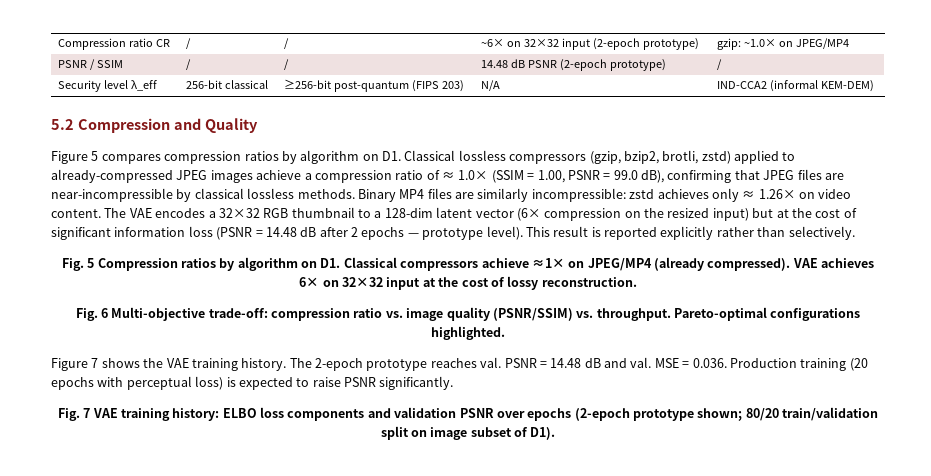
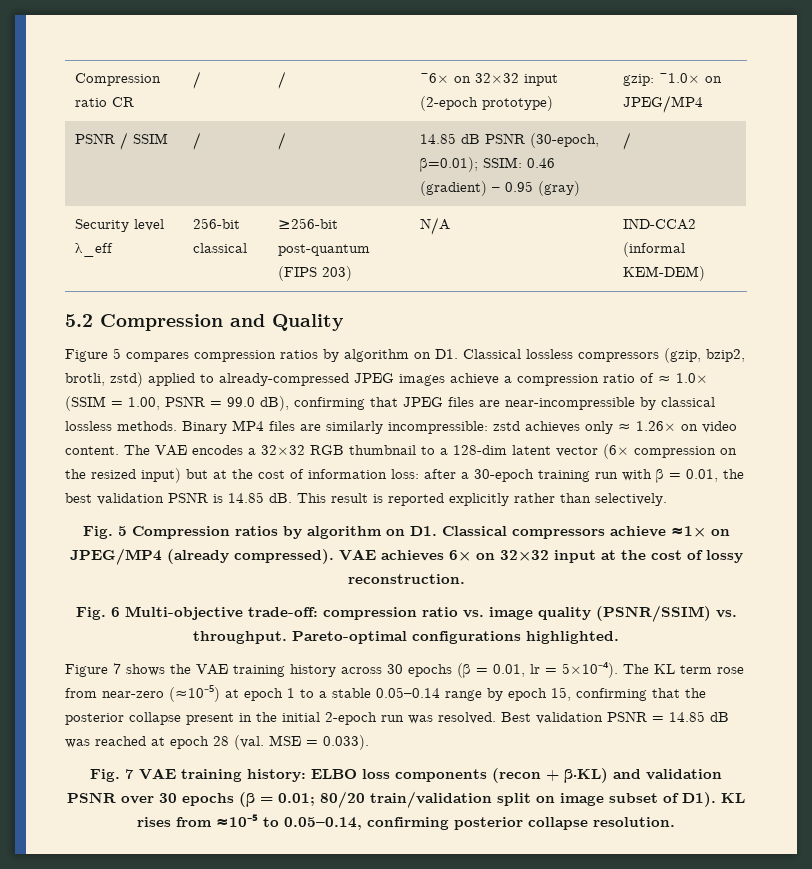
[481,60,509,68] 14.48 -> [419,133,456,144] 14.85
[560,59,667,71] (2-epoch prototype) -> [529,133,599,148] [419,157,555,172] [419,181,580,196] (30-epoch, β=0.01); SSIM: 0.46 (gradient) – 0.95 (gray)
[51,226,523,240] significant information loss (PSNR = 14.48 dB after 2 epochs — prototype level). -> [308,469,744,483] [65,492,292,505] information loss: after a 30-epoch training run with β = 0.01, the best validation PSNR is 14.85 dB.
[241,357,868,371] [51,376,454,390] history. The 2-epoch prototype reaches val. PSNR = 14.48 dB and val. MSE = 0.036. Production training (20 epochs with perceptual loss) is expected to raise PSNR significantly. -> [290,662,744,678] [65,685,706,702] [65,711,729,725] [65,735,369,750] history across 30 epochs (β = 0.01, lr = 5×10⁻⁴). The KL term rose from near-zero (≈10⁻⁵) at epoch 1 to a stable 0.05–0.14 range by epoch 15, confirming that the posterior collapse present in the initial 2-epoch run was resolved. Best validation PSNR = 14.85 dB was reached at epoch 28 (val. MSE = 0.033).
(365, 415) none -> [492,768,608,783] (recon + β·KL)
[527,408,743,421] epochs (2-epoch prototype shown; -> [159,792,315,807] 30 epochs (β = 0.01;
(556, 433) none -> [721,793,745,803] [137,814,675,830] KL rises from ≈10⁻⁵ to 0.05–0.14, confirming posterior collapse resolution.

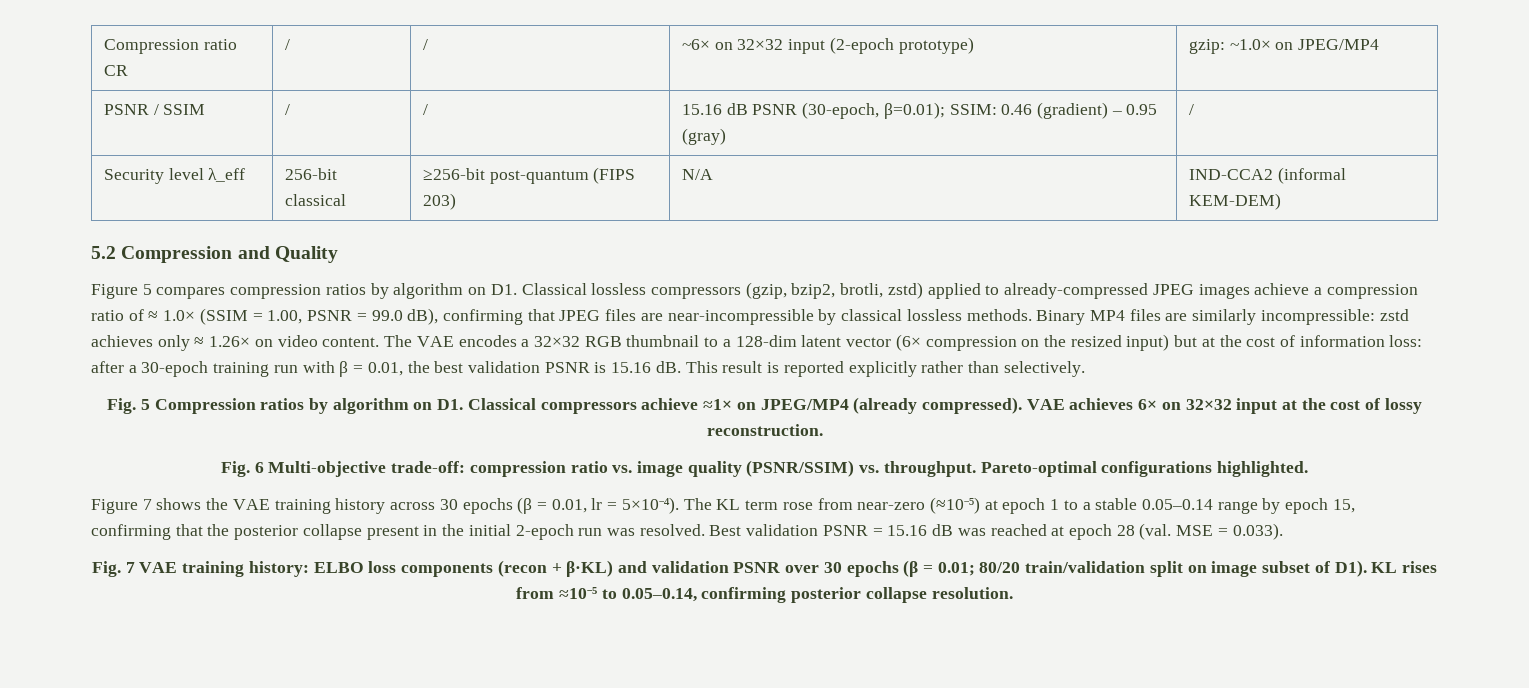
[419,133,456,144] 14.85 -> [681,104,722,115] 15.16
[228,492,264,503] 14.85 -> [611,362,652,373] 15.16
[669,711,705,722] 14.85 -> [887,525,928,536] 15.16

